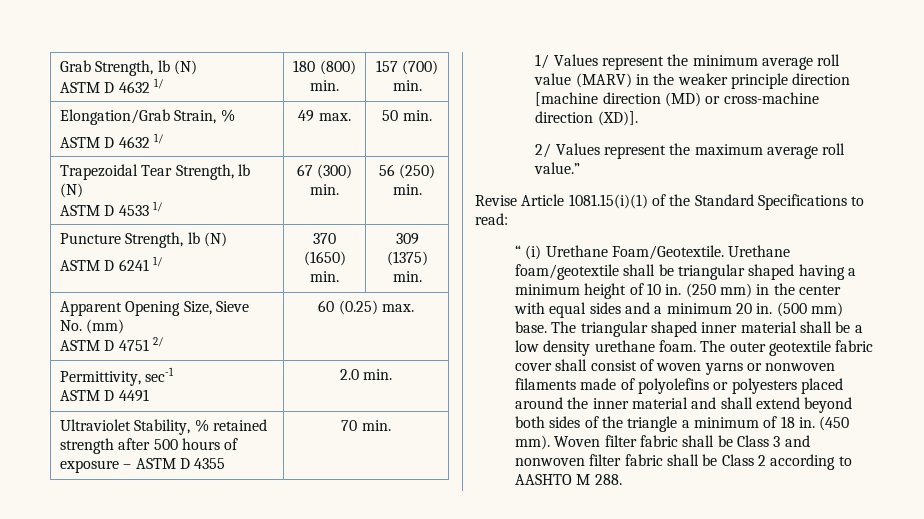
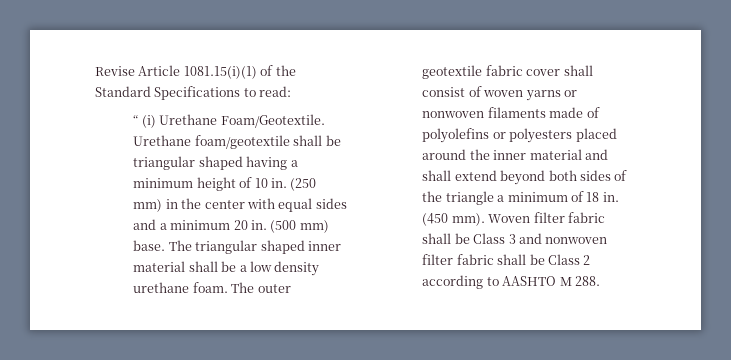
[59,60,197,76] [59,78,163,93] [293,60,356,75] [310,80,339,91] [375,60,439,75] [392,80,422,91] [59,109,235,125] [59,133,163,148] [298,110,351,122] [382,110,432,121] [59,164,250,180] [59,183,83,198] [59,201,162,216] [296,164,353,179] [310,184,339,195] [378,164,436,179] [392,184,422,195] [59,232,227,248] [59,256,162,271] [313,233,336,244] [303,251,346,266] [310,271,339,282] [395,233,419,245] [386,251,428,266] [392,271,422,282] [59,301,249,316] [59,319,125,334] [59,337,163,351] [318,300,414,315] [59,367,175,386] [59,389,149,402] [339,369,393,380] [59,419,267,435] [59,438,239,454] [59,458,226,473] [341,420,391,431] [535,54,841,70] [534,73,851,89] [535,92,819,107] [535,111,638,126] [535,143,846,159] [534,162,581,174] Grab Strength, lb (N) // ASTM D 4632 1/ | 180 (800) min. | 157 (700) min. // Elongation/Grab Strain, % // ASTM D 4632 1/ | 49 max. | 50 min. // Trapezoidal Tear Strength, lb (N) // ASTM D 4533 1/ | 67 (300) min. | 56 (250) min. // Puncture Strength, lb (N) // ASTM D 6241 1/ | 370 (1650) min. | 309 (1375) min. // Apparent Opening Size, Sieve No. (mm) // ASTM D 4751 2/ | 60 (0.25) max. // Permittivity, sec-1 // ASTM D 4491 | 2.0 min. // Ultraviolet Stability, % retained strength after 500 hours of exposure – ASTM D 4355 | 70 min. // 1/ Values represent the minimum average roll value (MARV) in the weaker principle direction [machine direction (MD) or cross-machine direction (XD)]. // 2/ Values represent the maximum average roll value.” // -> (95, 71) none

